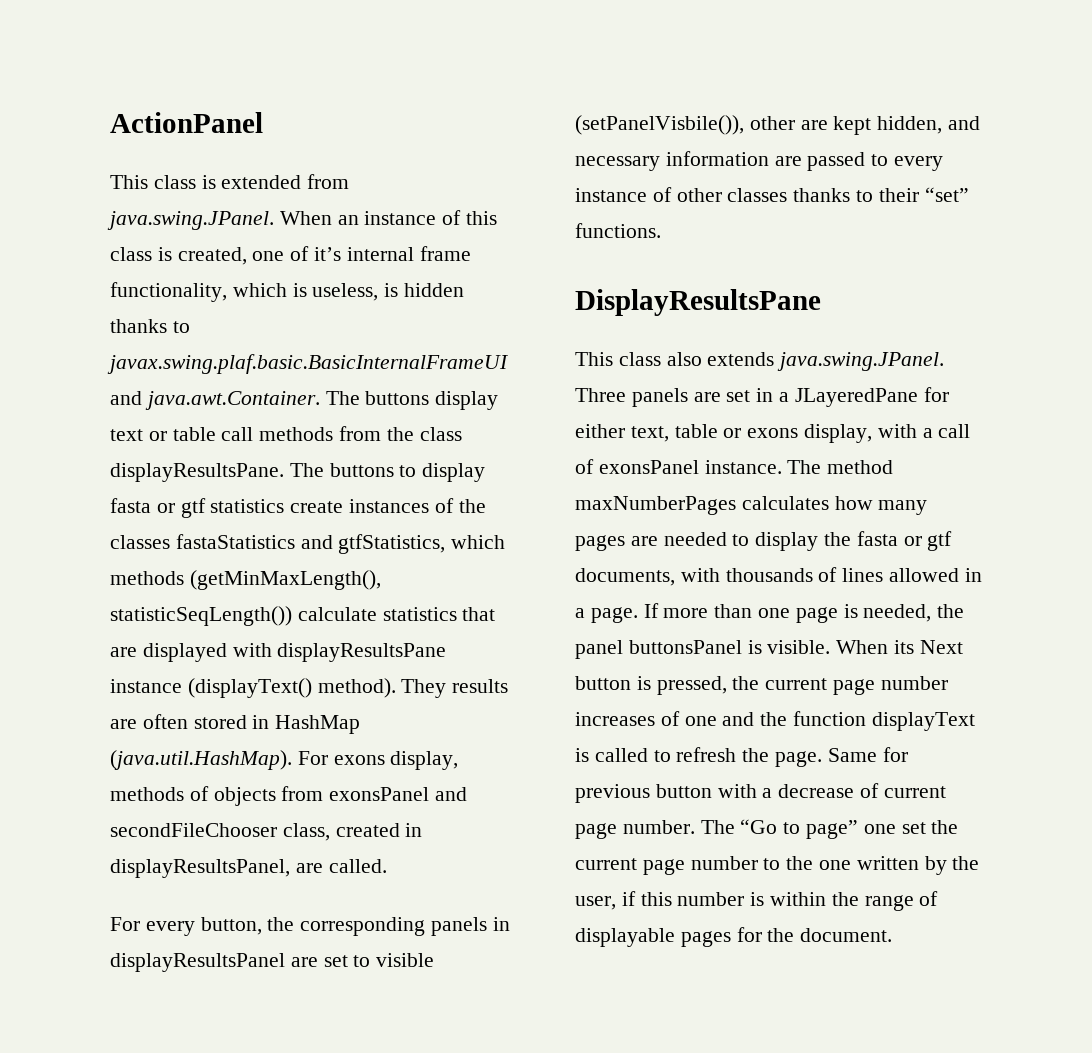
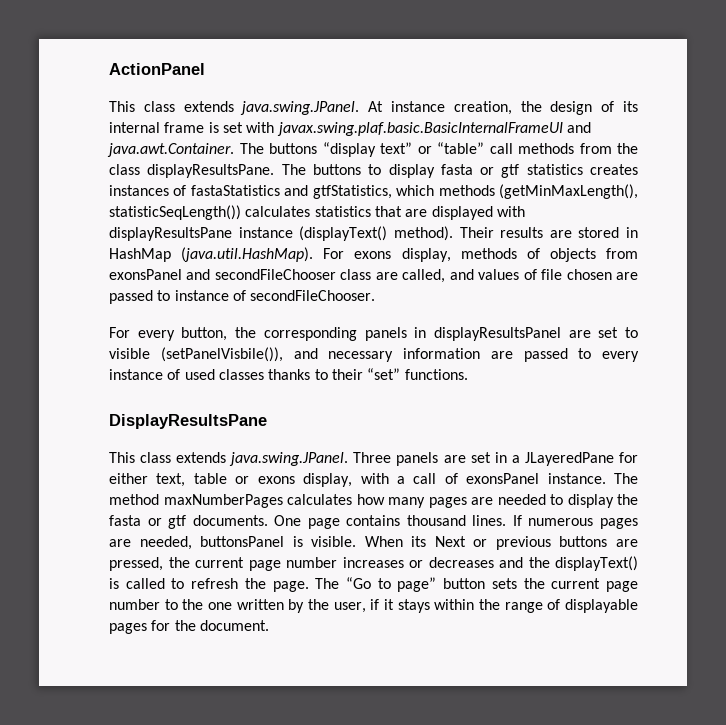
[201,174,350,189] [107,210,498,230] [110,246,471,265] [110,282,465,302] [110,319,190,333] is extended from java.swing.JPanel. When an instance of this class is created, one of it’s internal frame functionality, which is useless, is hidden thanks to -> [183,101,638,115] [109,122,275,133] extends java.swing.JPanel. At instance creation, the design of its internal frame is set with
[435,391,499,410] [110,427,216,441] display text or table -> [322,142,484,157] “display text” or “table”
[290,501,344,513] create -> [590,164,639,175] creates
[458,499,486,513] [110,535,170,549] the classes -> (187, 190) none
[297,607,377,621] calculate -> [245,206,311,217] calculates
[401,679,447,698] They -> [459,227,494,238] Their
[142,714,188,729] often -> (572, 234) none
[282,823,423,841] [110,859,387,878] class, created in displayResultsPanel, are called. -> [340,269,638,283] [109,290,376,304] class are called, and values of file chosen are passed to instance of secondFileChooser.
[749,116,943,135] other are kept hidden, -> (283, 354) none
[676,188,722,202] other -> [184,369,215,380] used
[666,352,702,366] also -> (172, 457) none
[575,567,982,586] [575,603,965,623] [575,640,623,659] documents, with thousands of lines allowed in a page. If more than one page is needed, the panel -> [192,515,639,529] [109,536,192,550] documents. One page contains thousand lines. If numerous pages are needed,
[575,676,651,690] button is -> [473,536,639,550] or previous buttons are
[660,711,975,731] of one and the function displayText -> [409,556,638,571] or decreases and the displayText()
[827,747,908,762] [575,783,946,803] [575,820,695,839] Same for previous button with a decrease of current page number. -> (309, 586) none
[863,822,926,834] one set -> [443,578,517,589] button sets
[640,892,765,906] this number is -> [384,599,430,613] it stays

